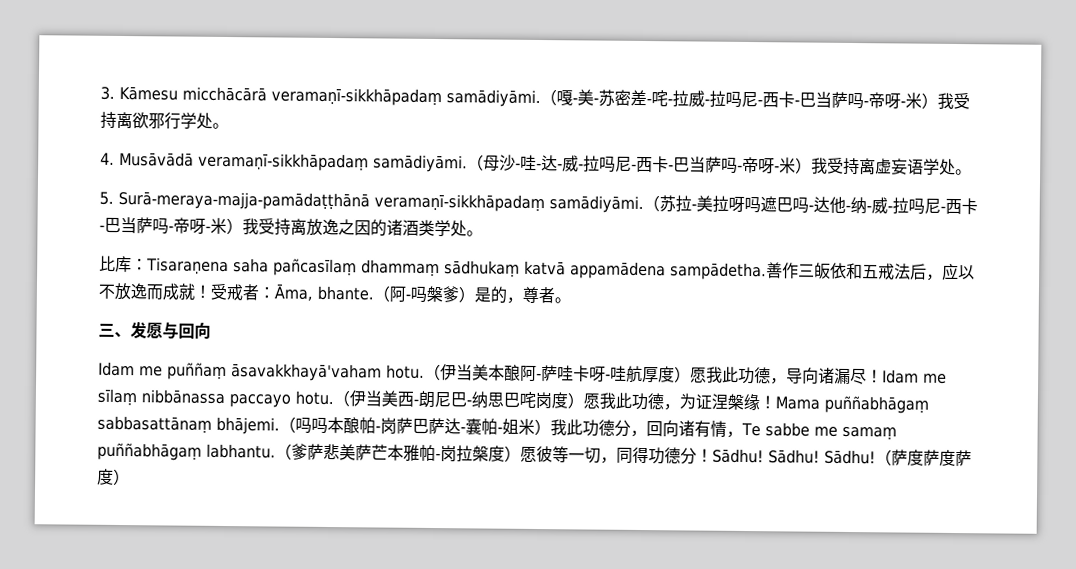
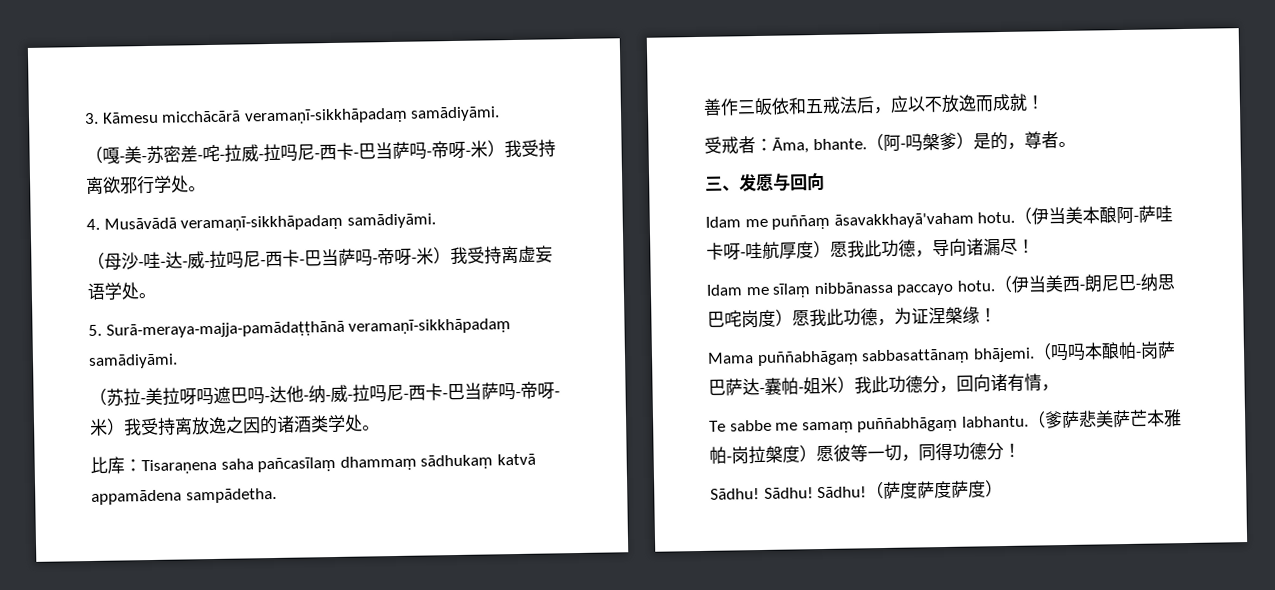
(541, 98) none -> (501, 114) //
(468, 163) none -> (436, 221) //
(644, 204) none -> (178, 361) //
(767, 271) none -> (277, 495) //
(211, 291) none -> (1045, 102) //
(883, 376) none -> (1035, 246) //
(776, 402) none -> (997, 315) //
(743, 434) none -> (1059, 388) //
(713, 455) none -> (1021, 450) //

